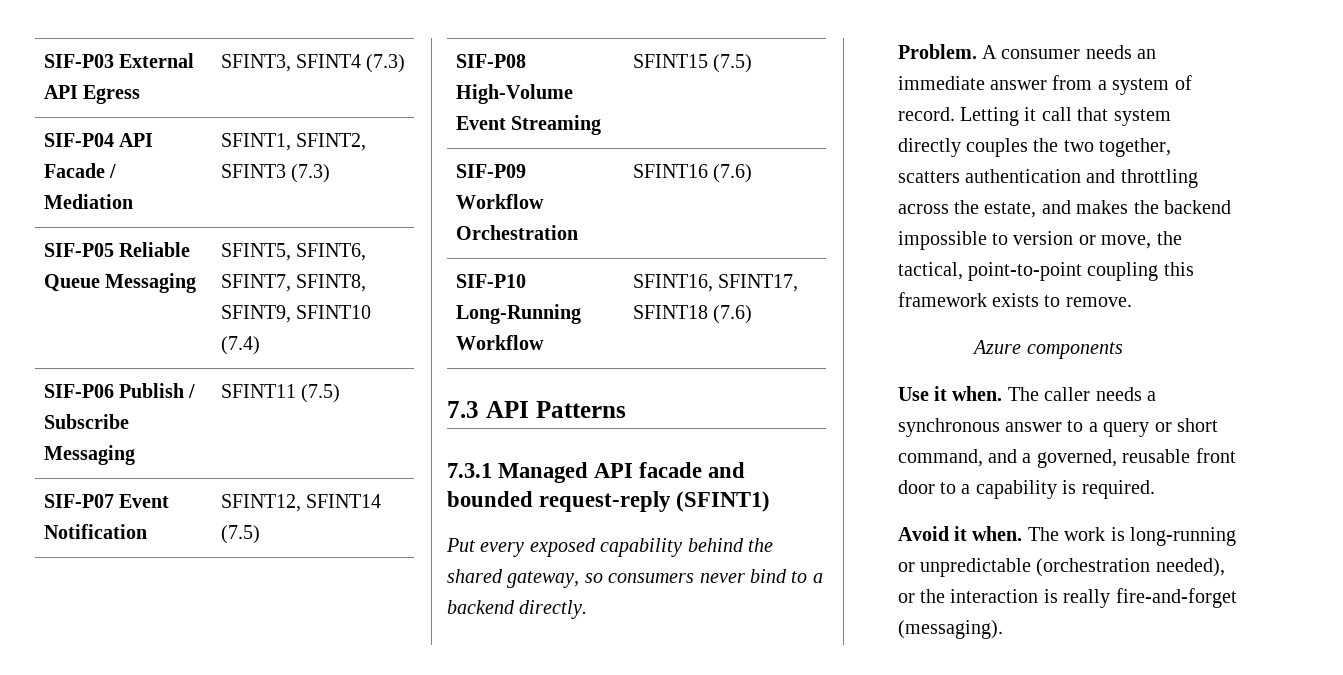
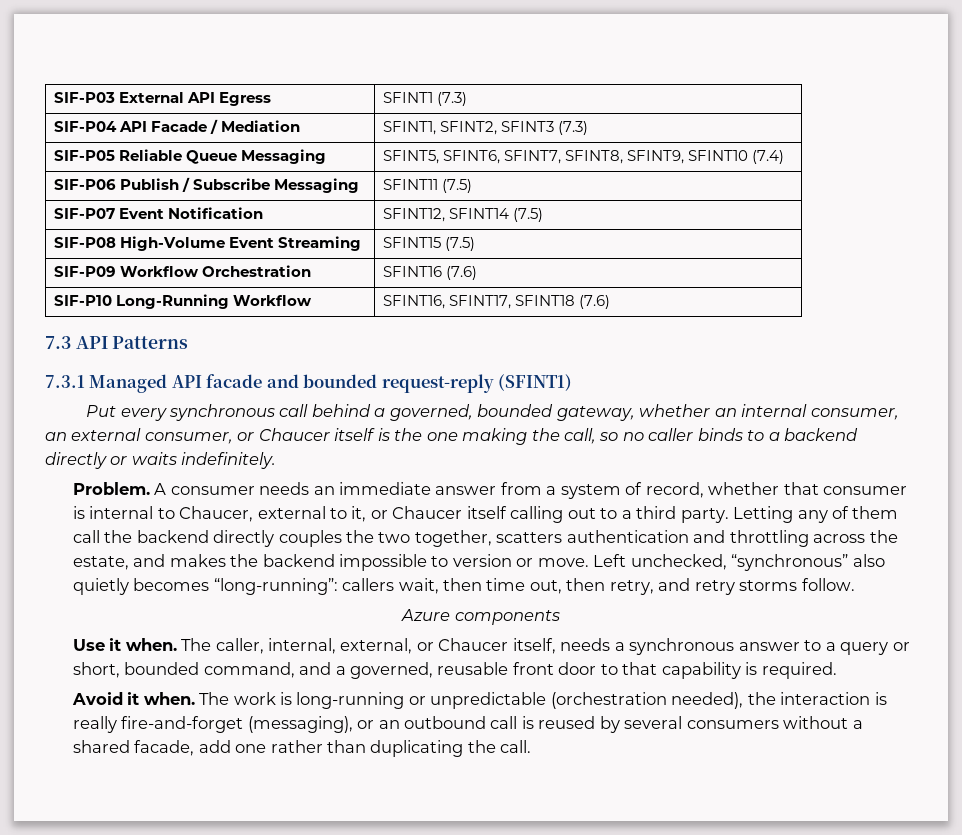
[220,54,361,72] SFINT3, SFINT4 -> [382,92,433,103] SFINT1
[529,538,773,557] [447,569,823,588] [447,600,588,619] exposed capability behind the shared gateway, so consumers never bind to a backend directly. -> [169,404,899,421] [45,428,859,445] [45,452,277,469] synchronous call behind a governed, bounded gateway, whether an internal consumer, an external consumer, or Chaucer itself is the one making the call, so no caller binds to a backend directly or waits indefinitely.
[897,107,1171,126] record. Letting it call that system -> [645,482,908,498] [72,506,899,523] [72,530,209,543] record, whether that consumer is internal to Chaucer, external to it, or Chaucer itself calling out to a third party. Letting any of them call the backend
[1101,231,1182,249] [897,262,1194,281] [897,292,1132,307] move, the tactical, point-to-point coupling this framework exists to remove. -> [537,554,885,571] [72,578,855,595] move. Left unchecked, “synchronous” also quietly becomes “long-running”: callers wait, then time out, then retry, and retry storms follow.
[1044,387,1091,401] caller -> [215,638,556,654] caller, internal, external, or Chaucer itself,
[1177,418,1219,432] short -> [72,662,200,678] short, bounded
[961,484,971,494] a -> [622,662,658,675] that
[897,593,915,603] or -> (744, 700) none
[897,620,1003,639] (messaging). -> [247,716,863,733] [72,740,532,757] (messaging), or an outbound call is reused by several consumers without a shared facade, add one rather than duplicating the call.

